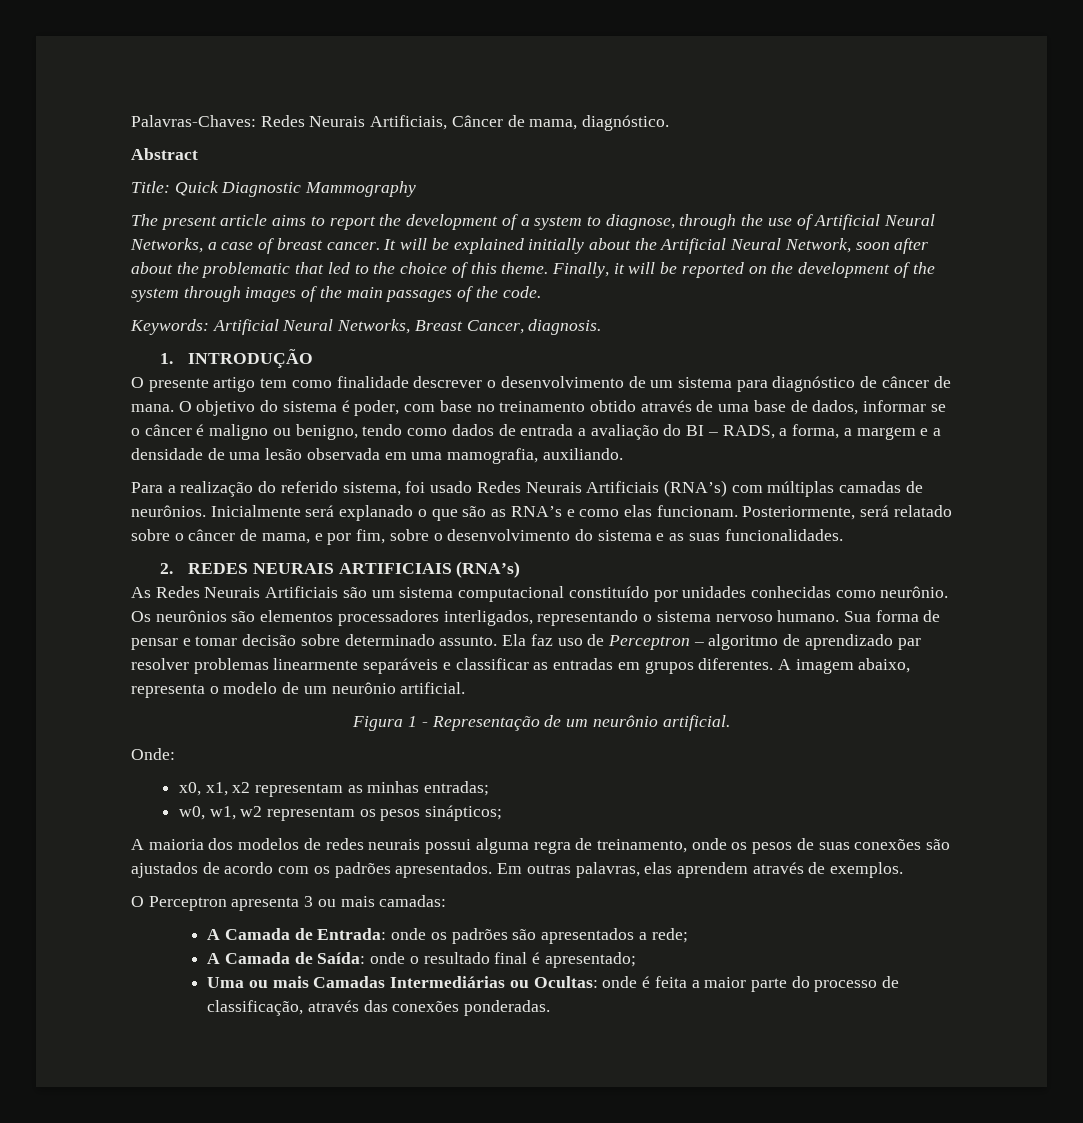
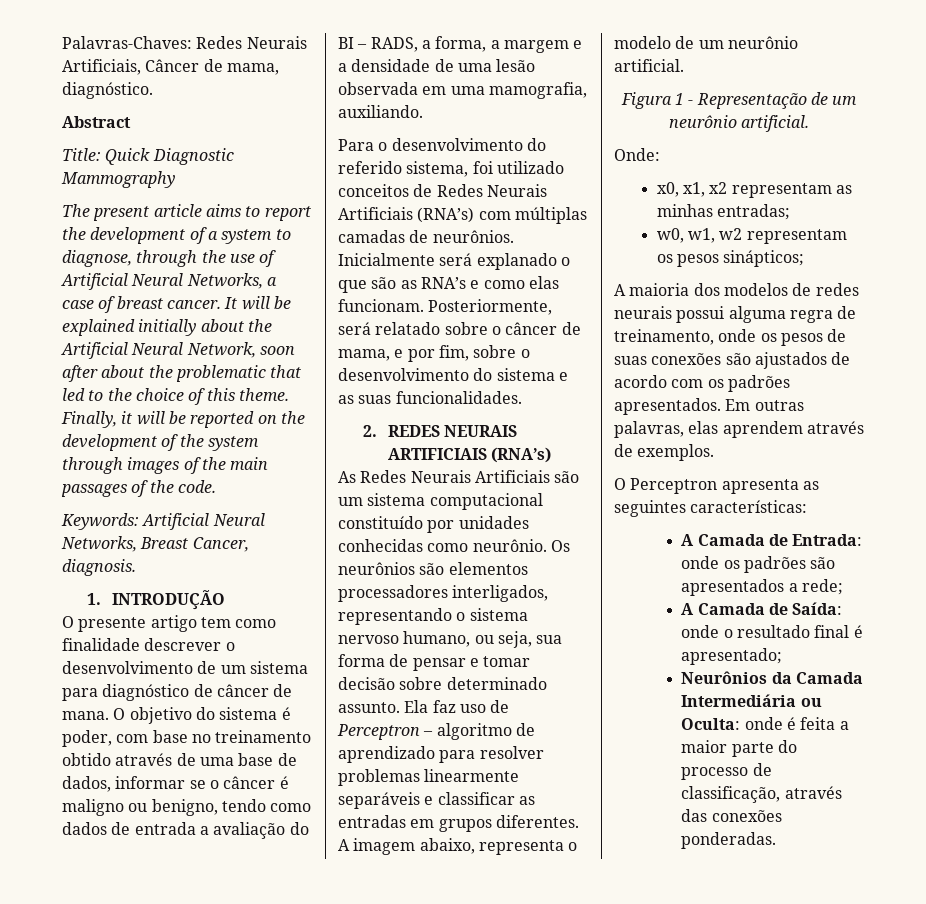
[167,481,254,497] a realização -> [378,138,523,151] o desenvolvimento
[430,481,473,493] usado -> [496,161,564,174] [338,184,433,197] utilizado conceitos de
[777,610,871,622] humano. Sua -> [403,631,563,648] humano, ou seja, sua
[897,638,921,650] par -> [439,750,476,763] para
[304,895,447,907] 3 ou mais camadas: -> [802,481,819,490] [614,500,808,517] as seguintes características:
[207,976,598,988] Uma ou mais Camadas Intermediárias ou Ocultas: -> [681,671,864,684] [681,694,822,707] [681,718,741,730] Neurônios da Camada Intermediária ou Oculta:

